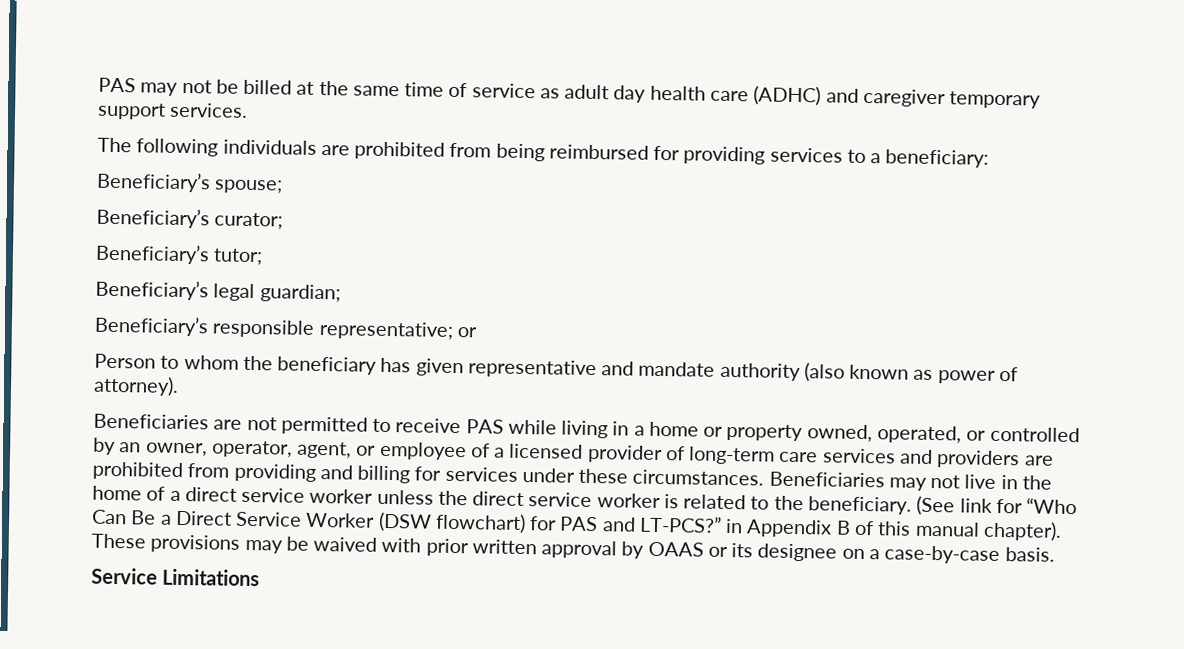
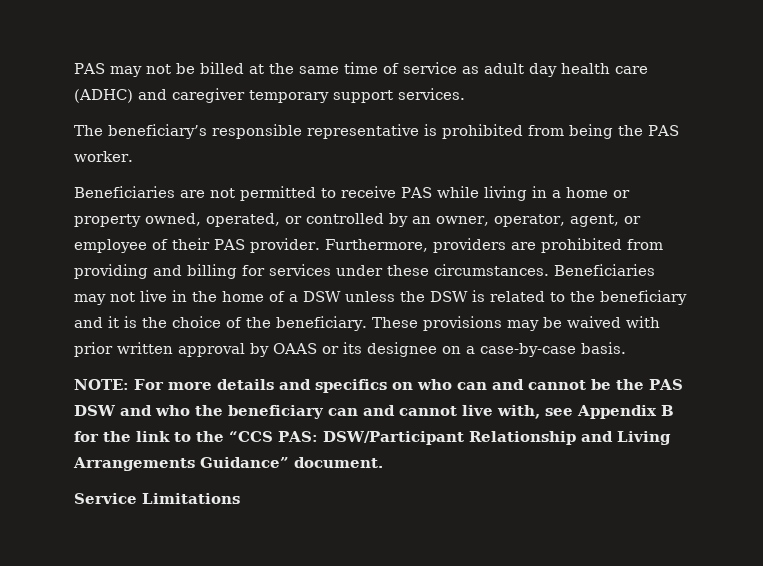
[136,138,990,168] [96,171,284,194] [96,207,284,230] [95,243,264,266] [95,279,341,303] [94,315,477,340] [94,353,1018,384] [93,375,179,396] following individuals are prohibited from being reimbursed for providing services to a beneficiary: // Beneficiary’s spouse; // Beneficiary’s curator; // Beneficiary’s tutor; // Beneficiary’s legal guardian; // Beneficiary’s responsible representative; or // Person to whom the beneficiary has given representative and mandate authority (also known as power of attorney). -> [108,124,679,139] [74,151,133,162] beneficiary’s responsible representative is prohibited from being the PAS worker.
[494,443,933,465] a licensed provider of long-term care services and -> [172,238,428,253] their PAS provider. Furthermore,
[184,487,1078,516] [92,509,1062,541] direct service worker unless the direct service worker is related to the beneficiary. (See link for “Who Can Be a Direct Service Worker (DSW flowchart) for PAS and LT-PCS?” in Appendix B of this manual chapter). -> [303,290,687,305] [74,316,367,331] DSW unless the DSW is related to the beneficiary and it is the choice of the beneficiary.
(1055, 554) none -> [74,379,683,393] [74,405,674,419] [74,431,671,445] [73,457,383,471] // NOTE: For more details and specifics on who can and cannot be the PAS DSW and who the beneficiary can and cannot live with, see Appendix B for the link to the “CCS PAS: DSW/Participant Relationship and Living Arrangements Guidance” document.

